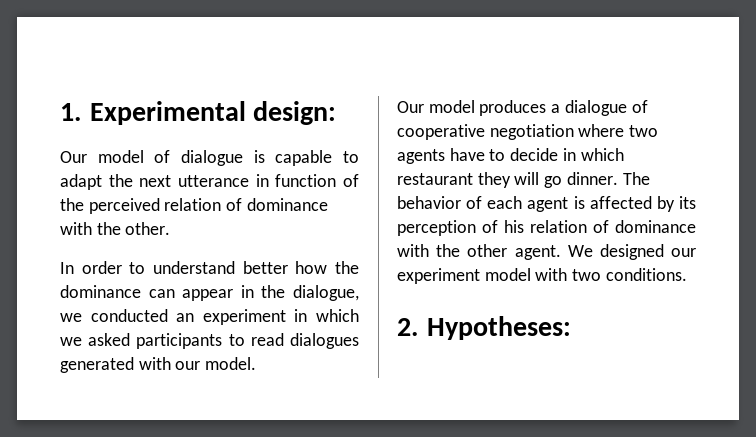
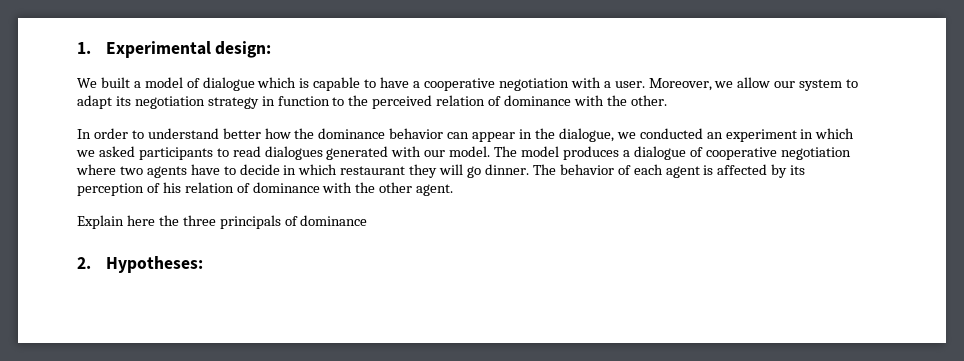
[60,151,87,163] Our -> [77,77,141,88] We built a
(243, 158) none -> [257,77,297,88] which
[60,174,249,190] adapt the next utterance -> [380,77,859,91] [77,95,259,109] have a cooperative negotiation with a user. Moreover, we allow our system to adapt its negotiation strategy
[342,174,359,187] of -> [332,97,345,106] to
(141, 291) none -> [389,128,444,139] behavior
[397,101,424,113] // Our -> [494,146,518,157] The
[567,244,696,260] [397,268,687,284] We designed our experiment model with two conditions. -> [77,215,368,229] // Explain here the three principals of dominance

